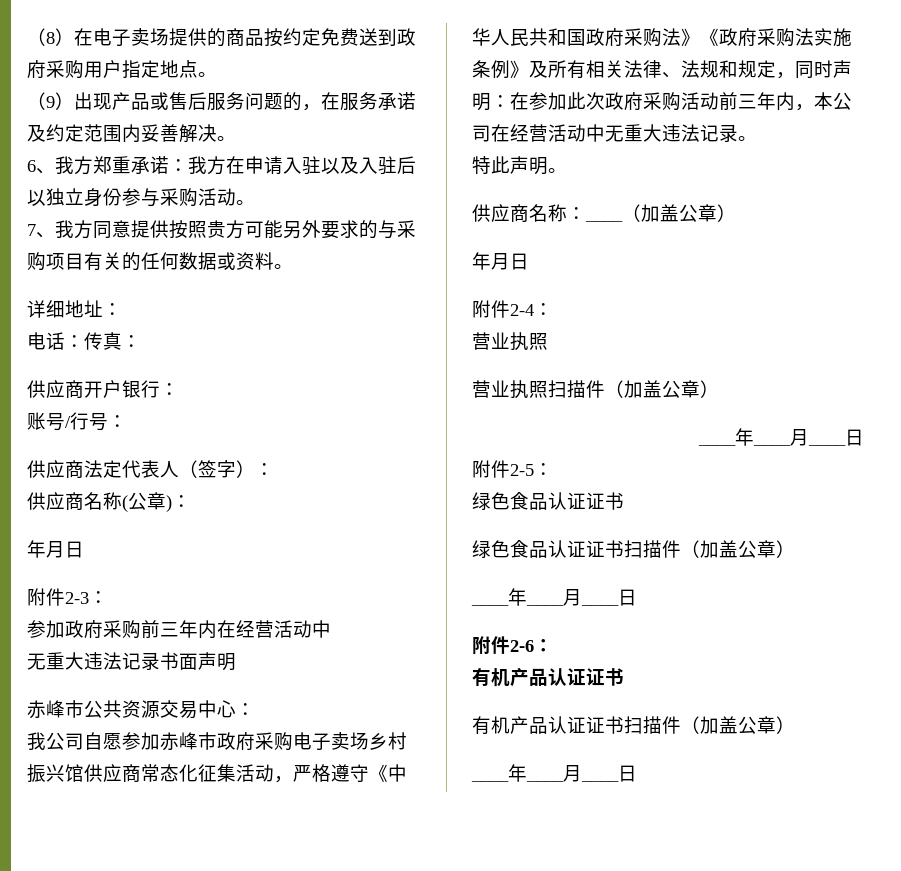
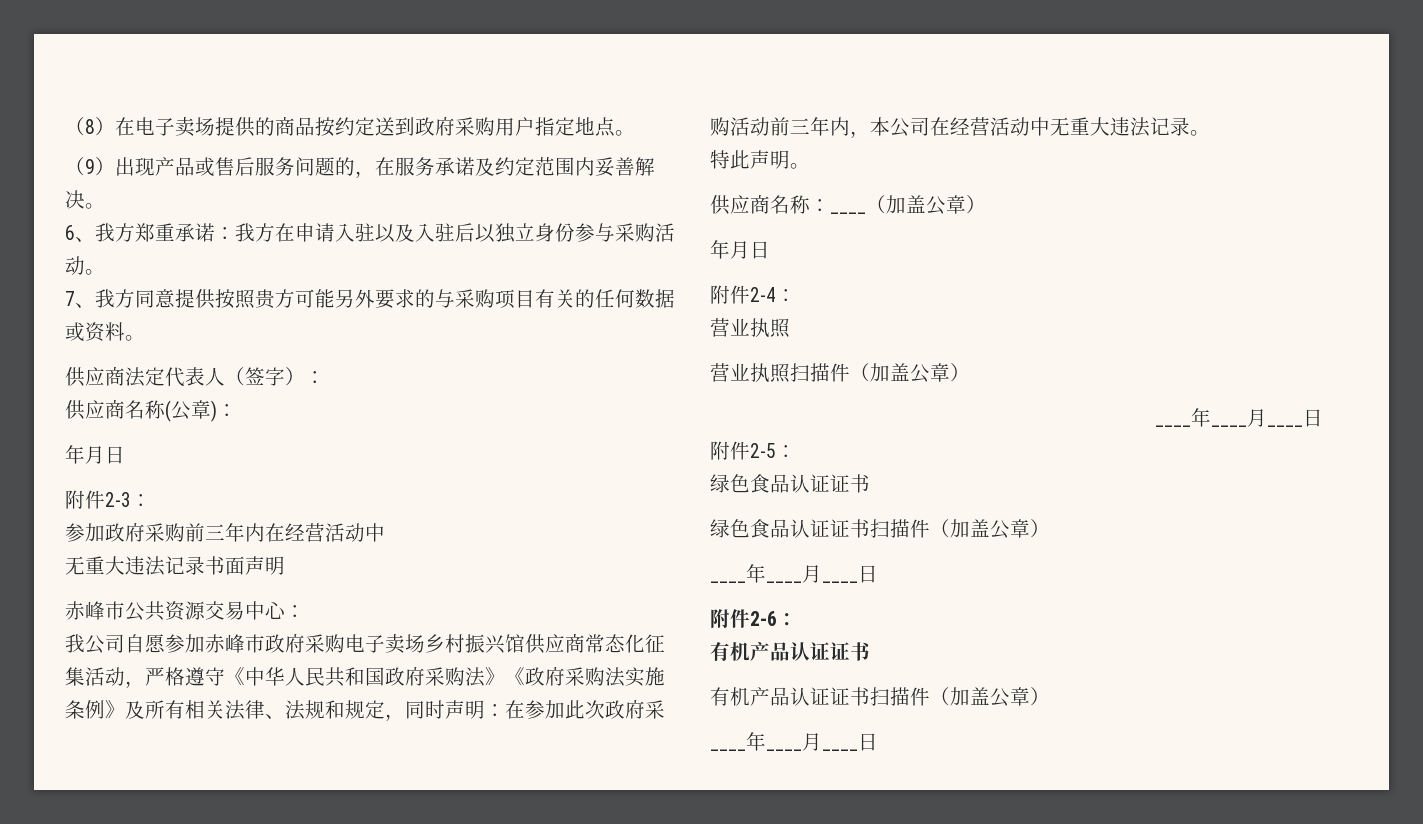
[321,28,359,46] 免费 -> (375, 126) none
[27,300,122,318] [27,332,141,350] [27,380,179,398] [27,412,127,431] // 详细地址： // 电话：传真： // 供应商开户银行： // 账号/行号： -> (145, 338) none

